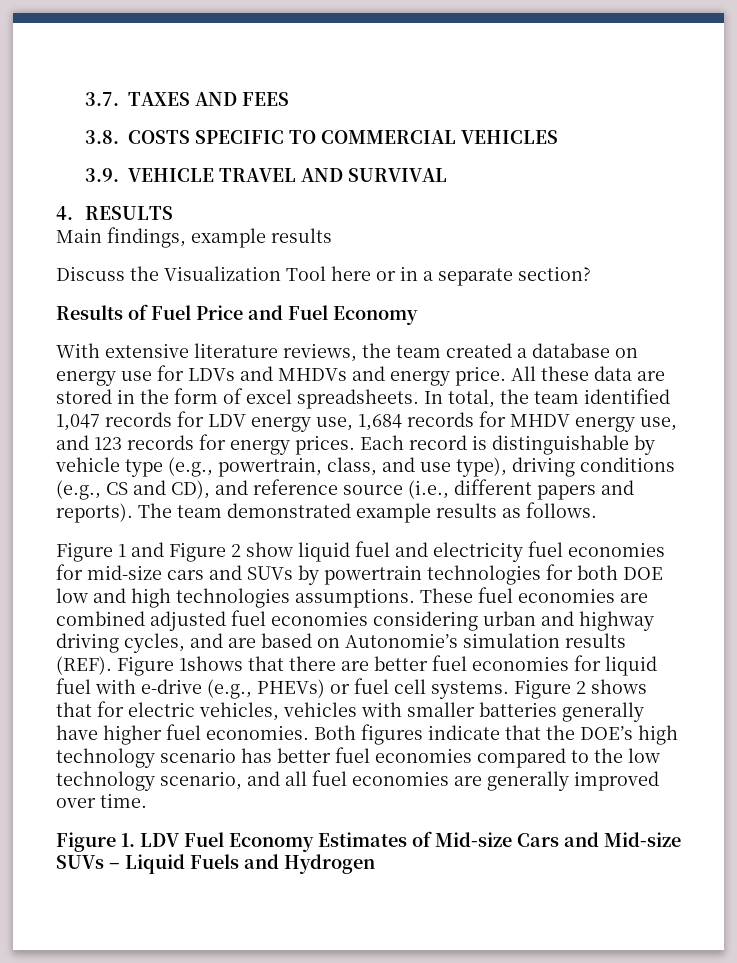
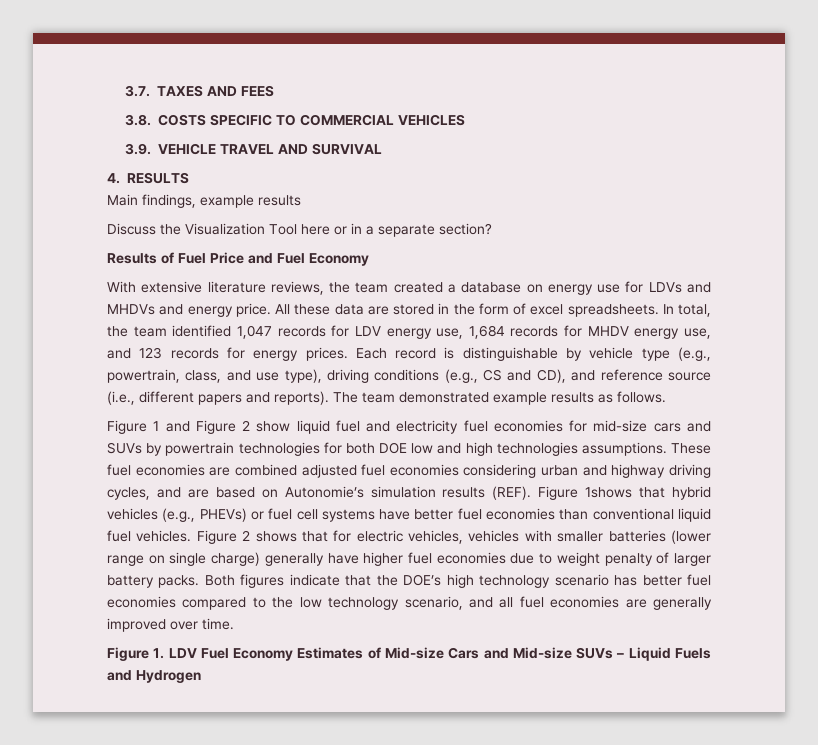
[289,655,657,676] [56,678,202,694] there are better fuel economies for liquid fuel with e-drive -> [672,486,711,500] [107,508,158,520] hybrid vehicles
[431,681,509,699] systems. -> [321,508,712,522] [107,530,192,542] systems have better fuel economies than conventional liquid fuel vehicles.
[562,702,644,722] [56,724,309,745] generally have higher fuel economies. -> [670,530,711,544] [107,552,711,566] [107,575,200,588] (lower range on single charge) generally have higher fuel economies due to weight penalty of larger battery packs.

